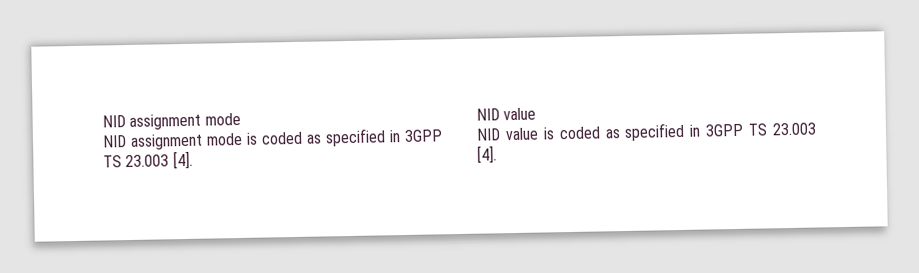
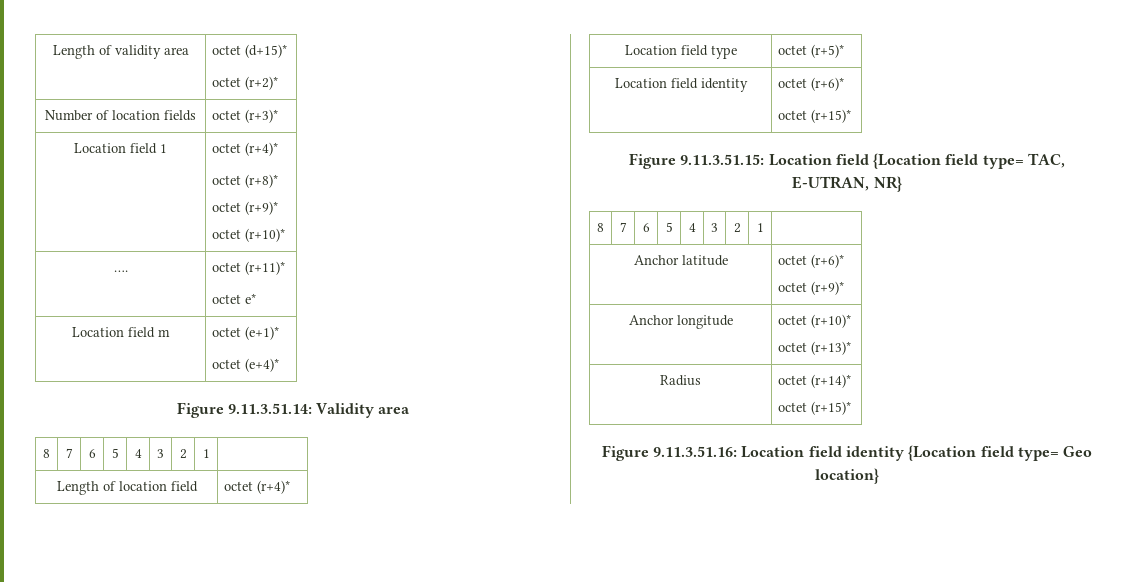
[102,112,241,130] [102,128,443,150] [103,150,193,170] [476,107,537,121] [476,122,817,141] [477,145,497,164] NID assignment mode // NID assignment mode is coded as specified in 3GPP TS 23.003 [4]. // NID value // NID value is coded as specified in 3GPP TS 23.003 [4]. -> [52,45,189,59] [212,44,288,58] [212,76,279,90] [45,110,196,121] [212,109,279,123] [74,143,167,154] [212,142,279,156] [212,174,279,188] [212,201,279,215] [212,228,286,242] [113,270,128,272] [212,261,286,275] [212,293,257,304] [72,327,170,338] [212,326,280,340] [212,358,280,372] [176,402,411,418] [43,449,50,458] [65,448,73,458] [88,449,96,458] [111,448,119,458] [134,449,142,458] [157,449,164,458] [179,449,187,459] [202,449,210,458] [56,481,198,495] [224,480,291,494] [624,45,737,59] [778,44,845,58] [614,78,748,92] [778,77,845,91] [778,109,852,123] [628,153,1066,169] [792,176,902,192] [597,223,604,232] [619,222,627,232] [642,223,650,232] [665,222,673,232] [688,223,696,232] [711,223,718,232] [733,223,741,233] [756,223,764,232] [633,255,728,266] [778,254,845,268] [778,281,845,295] [628,315,733,329] [778,314,852,328] [778,341,852,355] [660,375,701,386] [778,374,852,388] [778,401,852,415] [601,445,1093,461] [815,468,879,484] Length of validity area | octet (d+15)* // octet (r+2)* // Number of location fields | octet (r+3)* // Location field 1 | octet (r+4)* // octet (r+8)* // octet (r+9)* // octet (r+10)* // …. | octet (r+11)* // octet e* // Location field m | octet (e+1)* // octet (e+4)* // Figure 9.11.3.51.14: Validity area // 8 | 7 | 6 | 5 | 4 | 3 | 2 | 1 | // Length of location field | octet (r+4)* // Location field type | octet (r+5)* // Location field identity | octet (r+6)* // octet (r+15)* // Figure 9.11.3.51.15: Location field {Location field type= TAC, E-UTRAN, NR} // 8 | 7 | 6 | 5 | 4 | 3 | 2 | 1 | // Anchor latitude | octet (r+6)* // octet (r+9)* // Anchor longitude | octet (r+10)* // octet (r+13)* // Radius | octet (r+14)* // octet (r+15)* // Figure 9.11.3.51.16: Location field identity {Location field type= Geo location}

